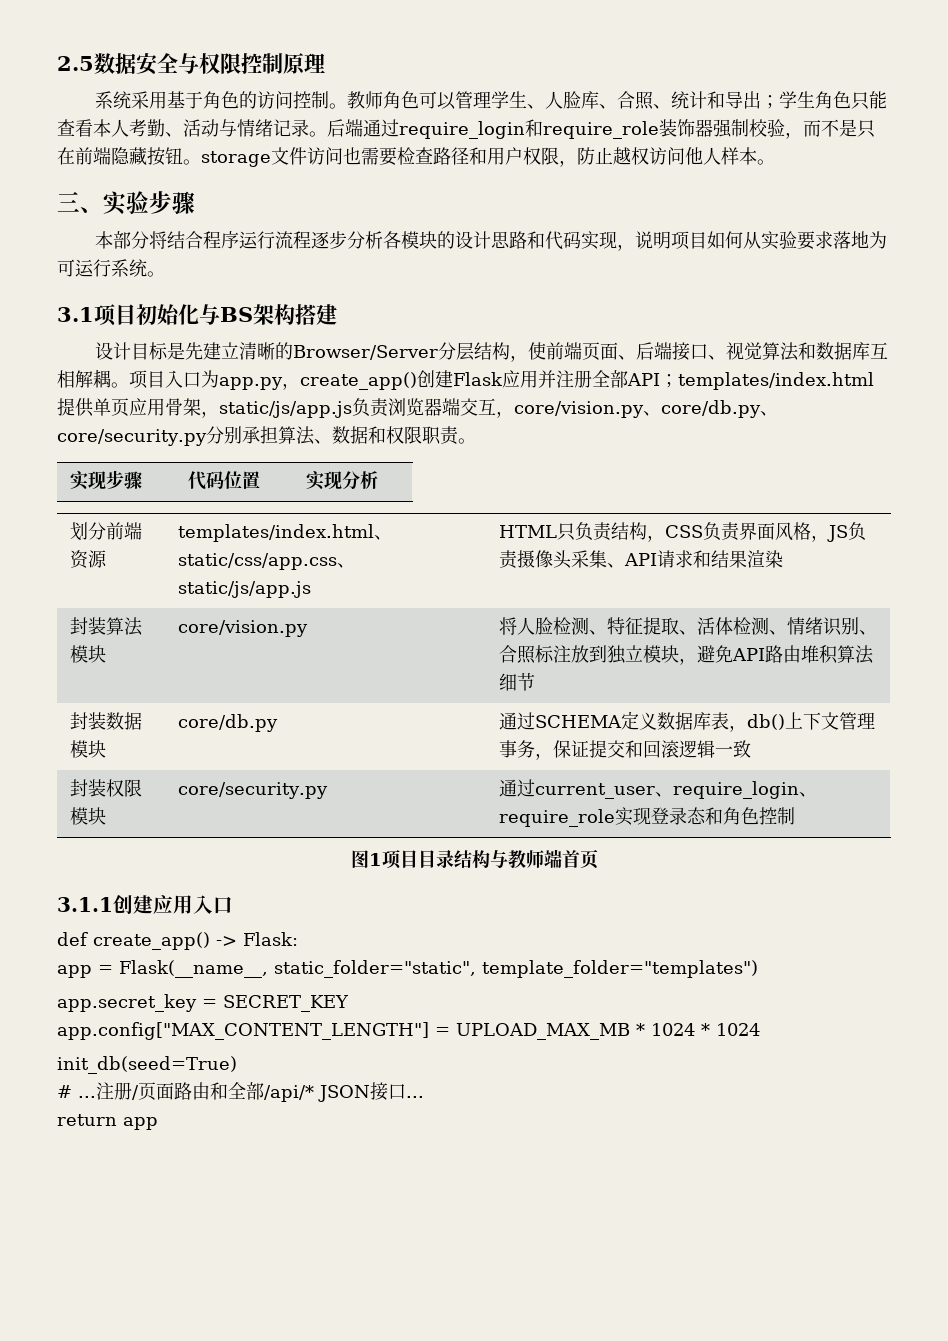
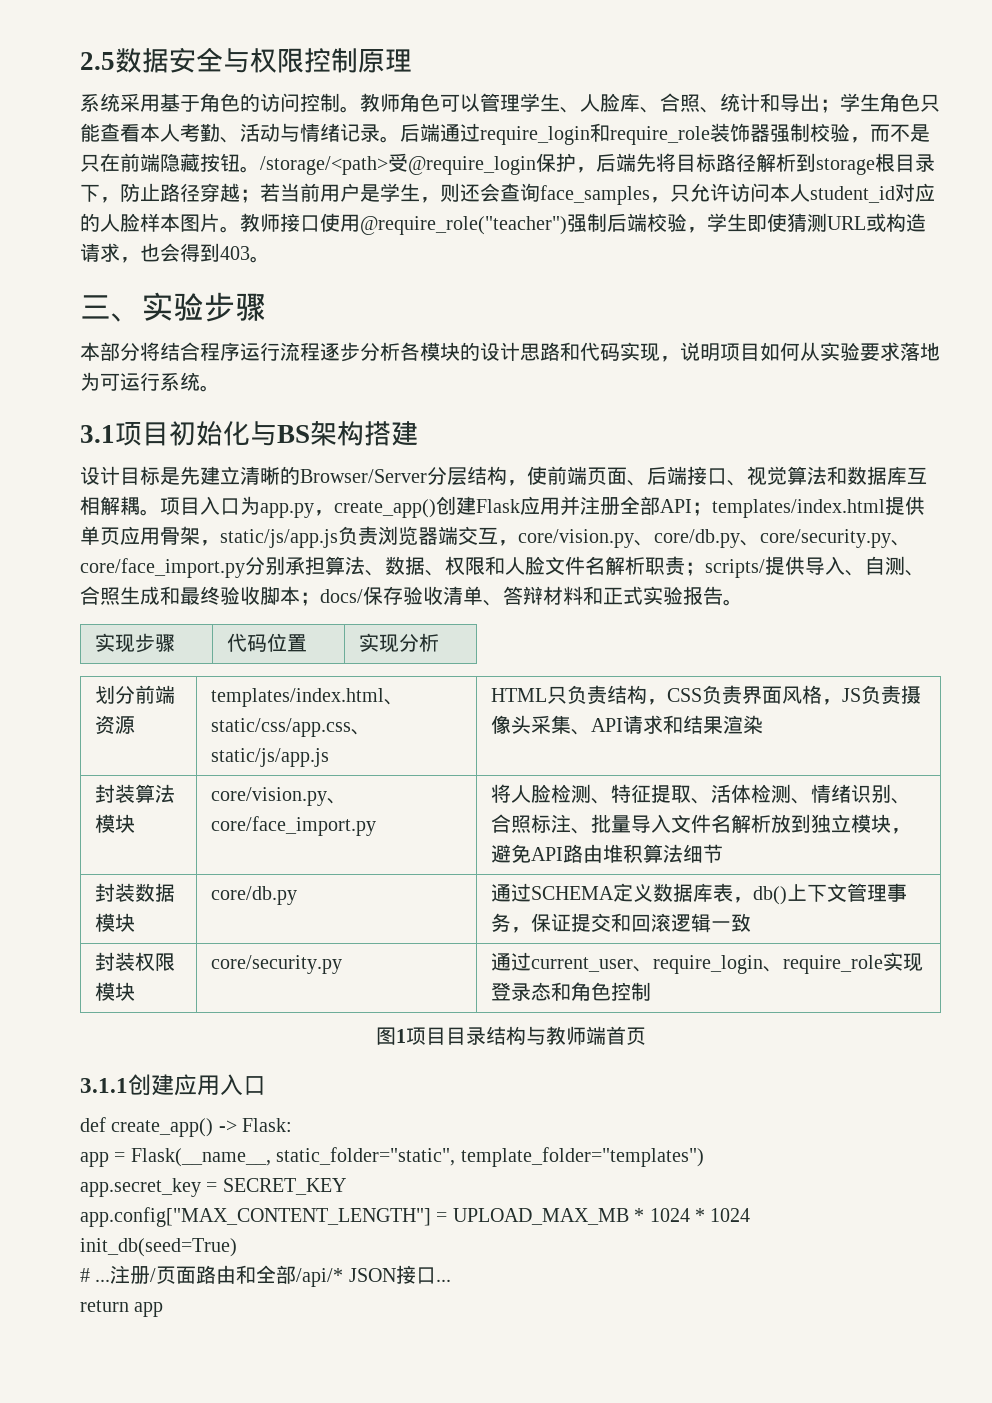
[201,147,757,167] storage文件访问也需要检查路径和用户权限，防止越权访问他人样本 -> [260,153,935,175] [80,183,935,205] [80,213,926,235] [80,243,250,263] /storage/<path>受@require_login保护，后端先将目标路径解析到storage根目录下，防止路径穿越；若当前用户是学生，则还会查询face_samples，只允许访问本人student_id对应的人脸样本图片。教师接口使用@require_role("teacher")强制后端校验，学生即使猜测URL或构造请求，也会得到403
(207, 437) none -> [891,540,911,546] [80,558,245,578] 、core/face_import.py
[367,426,459,445] 和权限职责 -> [425,556,925,578] [80,586,723,606] 、权限和人脸文件名解析职责；scripts/提供导入、自测、合照生成和最终验收脚本；docs/保存验收清单、答辩材料和正式实验报告
(309, 628) none -> [327,798,348,804] [211,816,377,836] 、core/face_import.py
(572, 654) none -> [571,814,772,834] 、批量导入文件名解析

